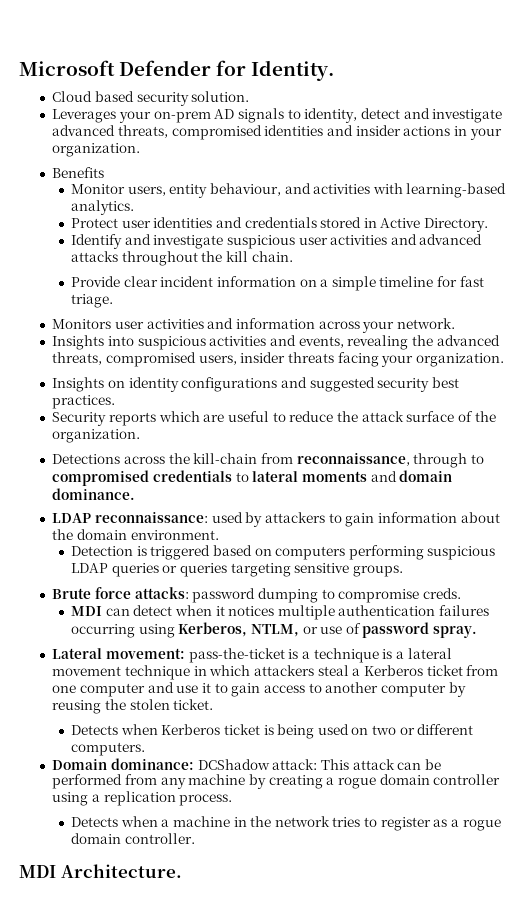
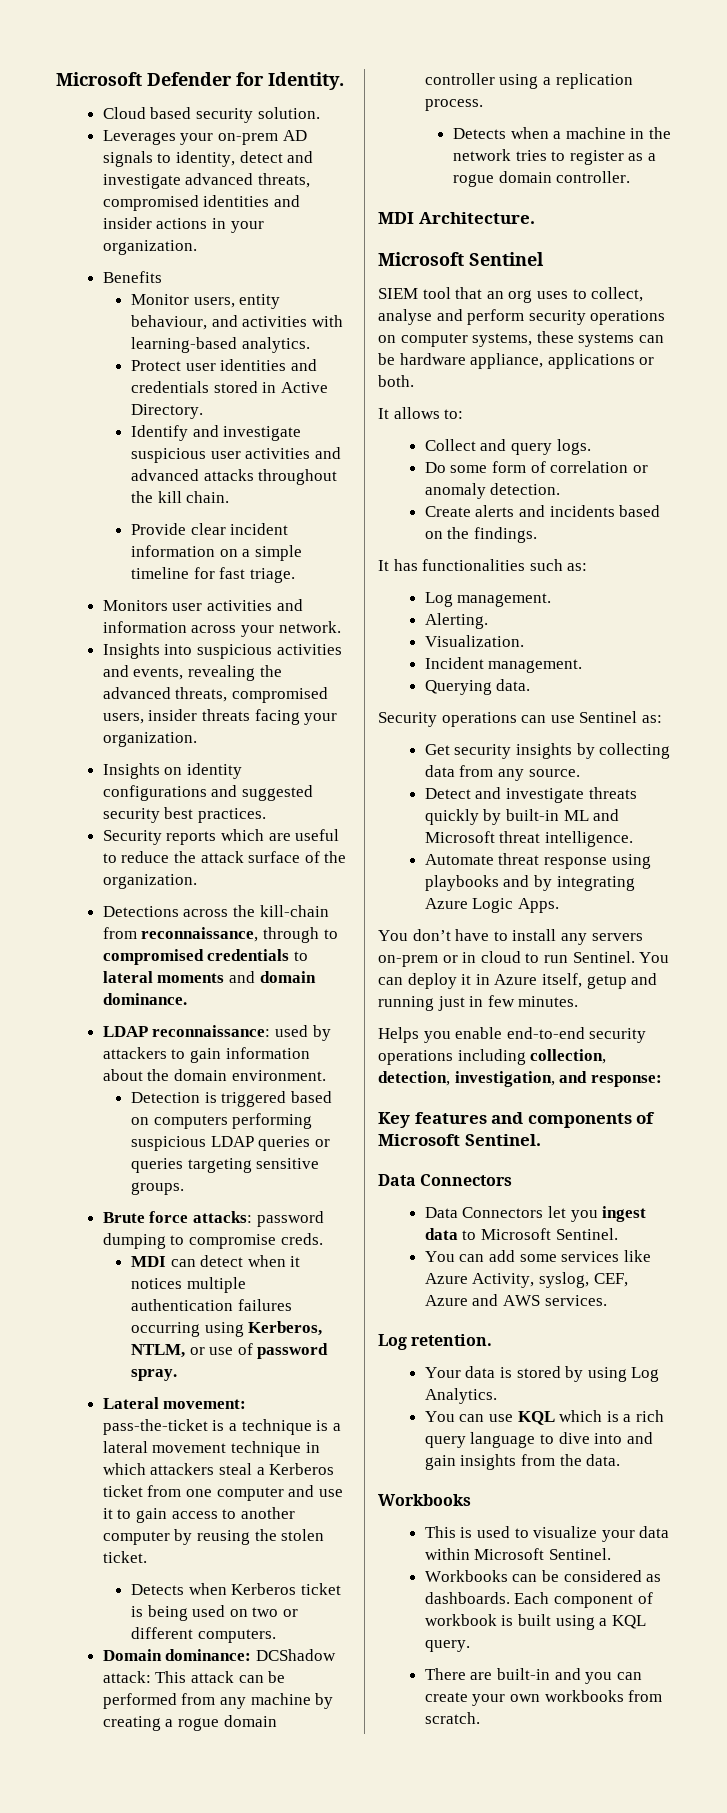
(182, 871) none -> [378,252,544,266] [378,287,644,303] [378,309,666,325] [378,331,664,347] [378,353,655,369] [378,375,414,387] [378,407,464,419] [424,439,591,455] [424,461,648,473] [424,483,561,499] [424,505,661,517] [424,527,537,543] [378,559,588,571] [424,592,552,607] [424,613,488,629] [424,635,524,647] [424,657,583,673] [424,679,531,695] [378,711,662,727] [424,743,671,759] [424,765,580,781] [424,787,637,803] [424,809,620,825] [424,831,633,847] [424,853,651,869] [424,875,635,891] [424,898,559,913] [378,929,643,945] [378,951,670,967] [378,973,658,989] [378,995,579,1011] [378,1027,647,1043] [378,1049,607,1065] [378,1071,662,1087] [378,1112,656,1128] [378,1134,541,1146] [378,1174,513,1186] [424,1206,647,1222] [424,1228,618,1240] [424,1250,651,1262] [424,1272,628,1288] [424,1294,607,1306] [378,1334,493,1350] [424,1366,660,1382] [424,1388,497,1404] [424,1410,664,1425] [424,1432,653,1448] [424,1454,621,1470] [378,1494,471,1506] [424,1526,670,1542] [424,1548,611,1560] [424,1570,662,1582] [424,1592,653,1608] [424,1614,646,1630] [424,1640,470,1652] [424,1668,642,1684] [424,1690,663,1706] [424,1712,480,1724] // Microsoft Sentinel // SIEM tool that an org uses to collect, analyse and perform security operations on computer systems, these systems can be hardware appliance, applications or both. // It allows to: // Collect and query logs. // Do some form of correlation or anomaly detection. // Create alerts and incidents based on the findings. // It has functionalities such as: // Log management. // Alerting. // Visualization. // Incident management. // Querying data. // Security operations can use Sentinel as: // Get security insights by collecting data from any source. // Detect and investigate threats quickly by built-in ML and Microsoft threat intelligence. // Automate threat response using playbooks and by integrating Azure Logic Apps. // You don’t have to install any servers on-prem or in cloud to run Sentinel. You can deploy it in Azure itself, getup and running just in few minutes. // Helps you enable end-to-end security operations including collection, detection, investigation, and response: // Key features and components of Microsoft Sentinel. // Data Connectors // Data Connectors let you ingest data to Microsoft Sentinel. // You can add some services like Azure Activity, syslog, CEF, Azure and AWS services. // Log retention. // Your data is stored by using Log Analytics. // You can use KQL which is a rich query language to dive into and gain insights from the data. // Workbooks // This is used to visualize your data within Microsoft Sentinel. // Workbooks can be considered as dashboards. Each component of workbook is built using a KQL query. // There are built-in and you can create your own workbooks from scratch.

